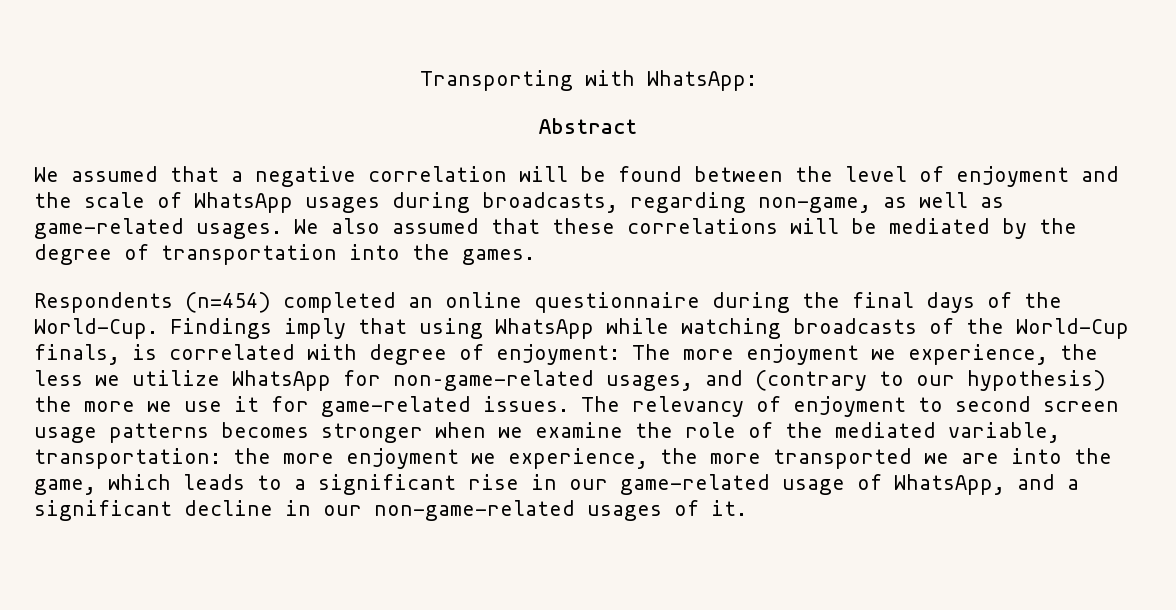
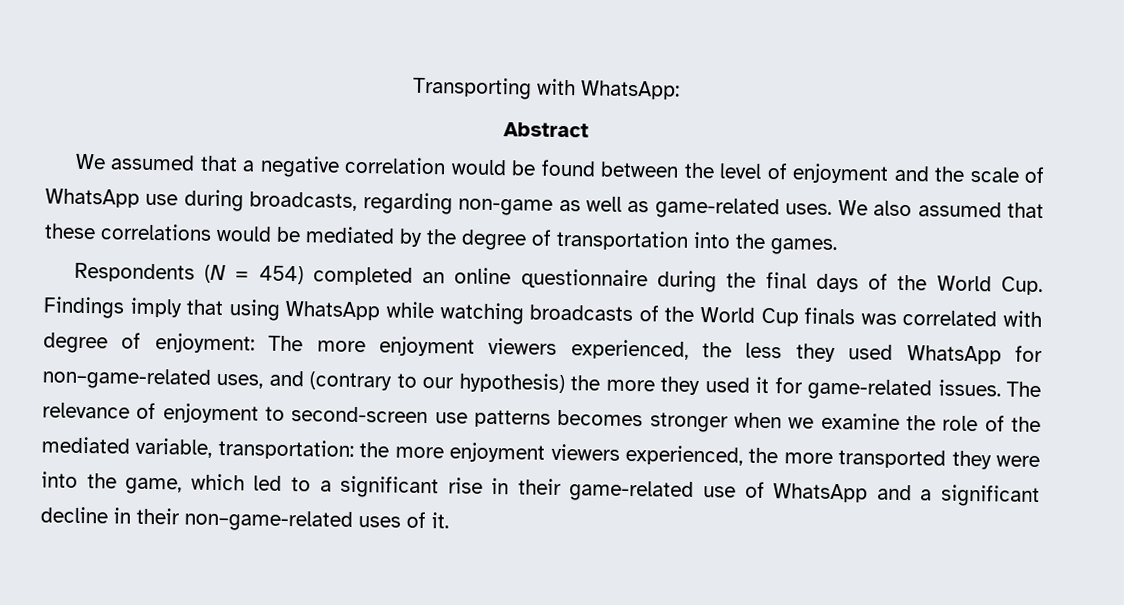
[519,166,568,182] will -> [450,159,507,176] would
[305,197,380,213] usages -> [145,193,179,206] use
[758,197,871,213] non-game, -> [458,198,554,216] non-game
[196,223,282,239] usages. -> [785,203,833,215] uses.
[790,218,839,234] will -> [216,225,272,242] would
[185,292,271,313] (n=454) -> [203,264,304,285] (N = 454)
[34,318,158,339] World-Cup. -> [936,275,1044,296] World Cup.
[1016,318,1129,339] [34,344,157,365] World-Cup finals, is -> [700,307,897,327] World Cup finals was
[871,344,1098,365] [34,370,220,386] we experience, the less we utilize -> [488,337,894,363] viewers experienced, the less they used
[606,375,693,391] usages, -> [216,373,264,389] uses,
[147,401,222,412] we use -> [660,376,750,396] they used
[632,396,744,417] relevancy -> [42,402,130,419] relevance
[955,396,1119,412] [34,427,97,443] second screen usage -> [291,406,468,424] second-screen use
[471,448,648,469] we experience, -> [550,443,743,466] viewers experienced,
[924,453,999,464] we are -> [951,450,1040,470] they were
[183,474,245,490] leads -> [253,475,283,491] led
[569,474,1005,495] our game-related usage of WhatsApp, -> [517,478,869,503] their game-related use of WhatsApp
[323,500,662,521] our non-game-related usages -> [136,507,401,532] their non–game-related uses

